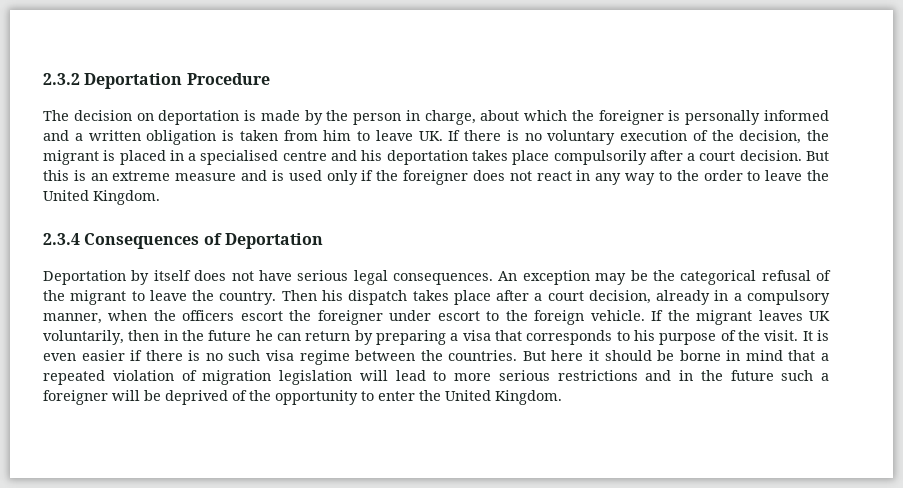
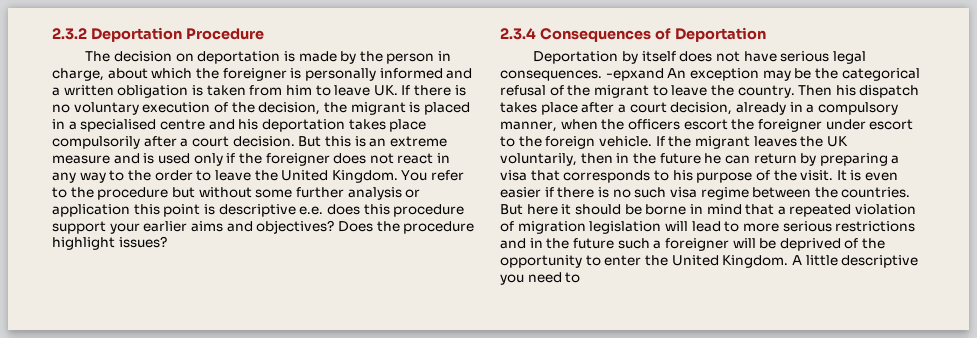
(160, 197) none -> [401,170,465,181] [52,187,421,200] [52,204,465,217] [52,220,475,234] [52,236,167,250] You refer to the procedure but without some further analysis or application this point is descriptive e.e. does this procedure support your earlier aims and objectives? Does the procedure highlight issues?
(493, 279) none -> [605,68,664,81] -epxand
(803, 315) none -> [800,136,824,147] the
(562, 397) none -> [791,255,919,268] [500,272,581,285] A little descriptive you need to

